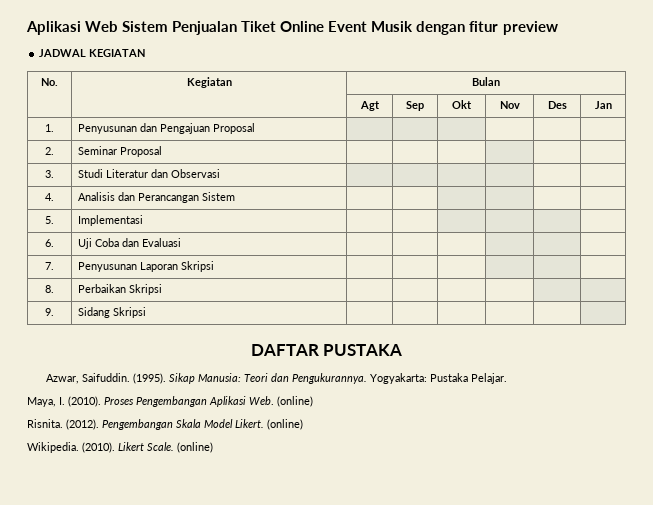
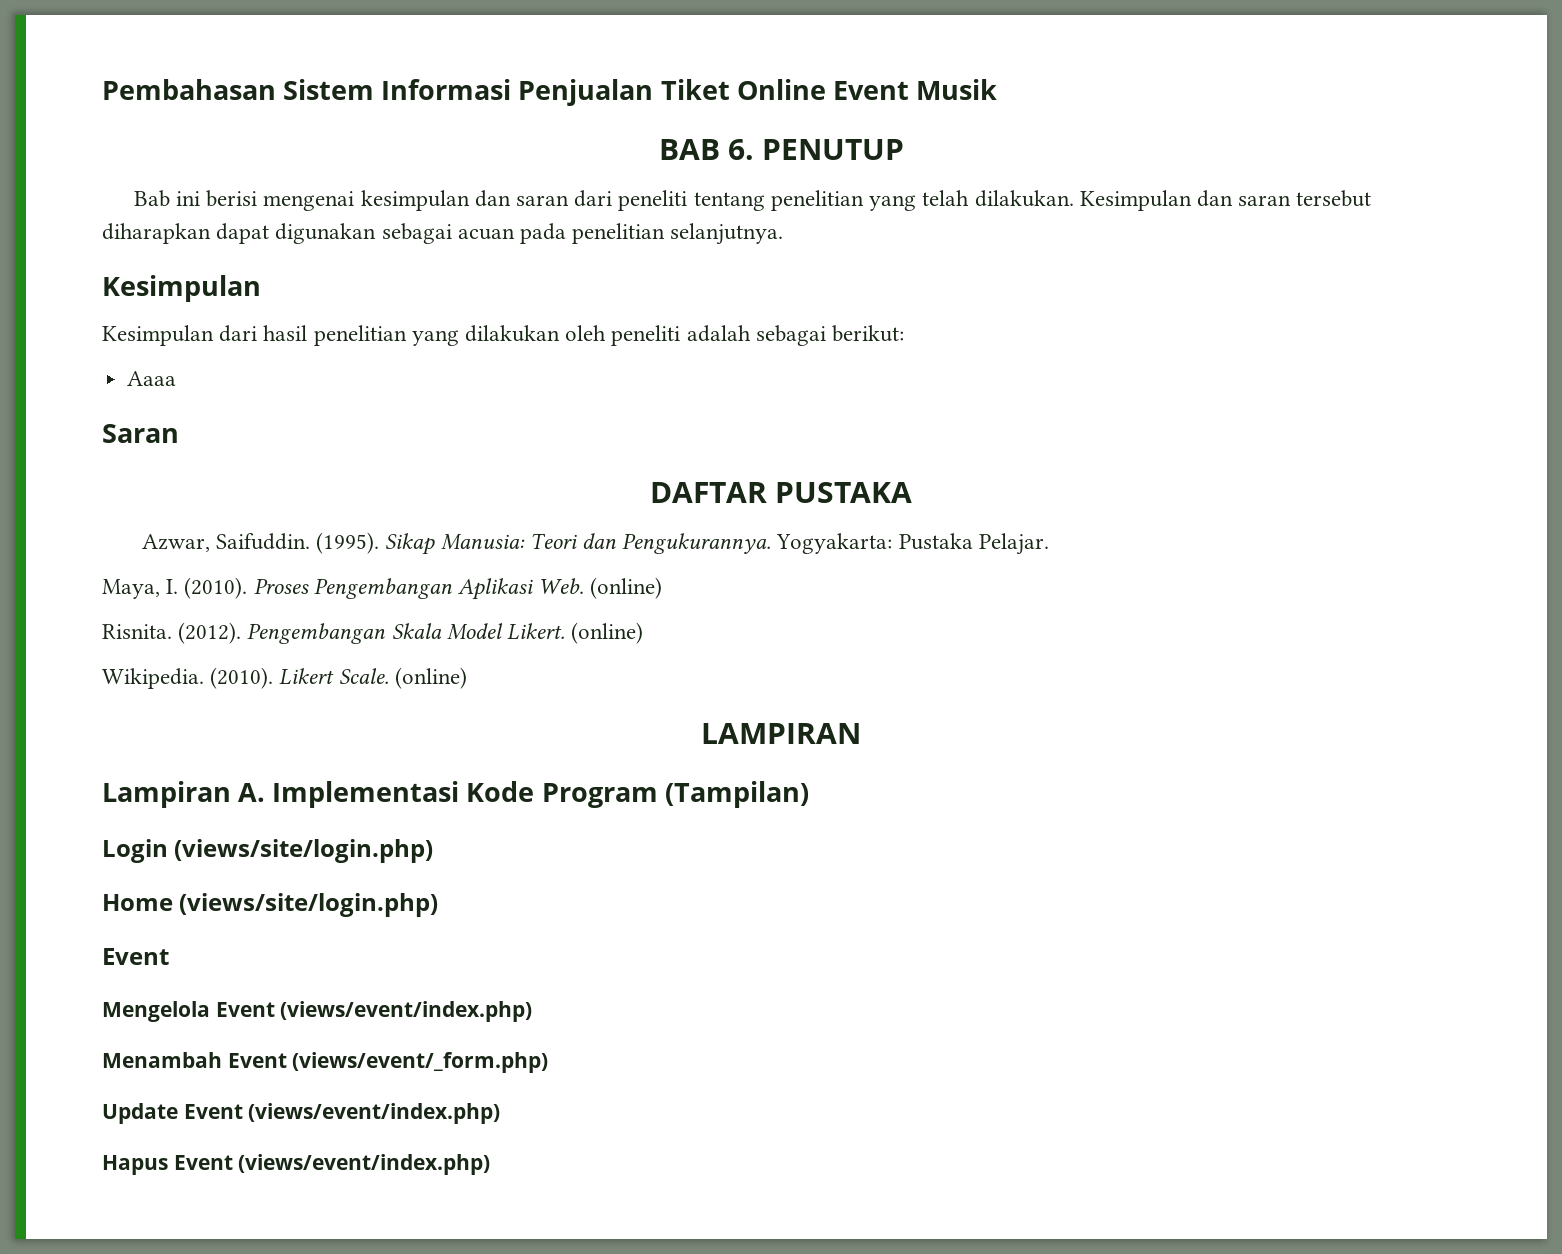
[26,21,169,35] Aplikasi Web Sistem -> [102,79,512,100] Pembahasan Sistem Informasi
[416,21,558,35] [39,49,146,57] [41,78,58,86] [186,77,232,88] [471,77,500,86] [359,101,380,111] [406,101,424,111] [452,100,472,109] [499,101,520,109] [547,101,567,109] [594,101,612,109] [45,124,54,132] [77,123,255,134] [45,147,54,155] [77,146,162,157] [45,170,54,178] [77,169,220,178] [45,193,54,201] [77,192,235,203] [45,216,54,224] [77,215,143,226] [45,239,54,247] [77,238,181,249] [45,262,54,270] [77,261,214,272] [45,285,54,293] [77,284,162,295] [45,308,54,316] [77,307,146,318] dengan fitur preview // JADWAL KEGIATAN // No. | Kegiatan | Bulan // | | Agt | Sep | Okt | Nov | Des | Jan // 1. | Penyusunan dan Pengajuan Proposal | | | | | | // 2. | Seminar Proposal | | | | | | // 3. | Studi Literatur dan Observasi | | | | | | // 4. | Analisis dan Perancangan Sistem | | | | | | // 5. | Implementasi | | | | | | // 6. | Uji Coba dan Evaluasi | | | | | | // 7. | Penyusunan Laporan Skripsi | | | | | | // 8. | Perbaikan Skripsi | | | | | | // 9. | Sidang Skripsi | | | | | | -> [658,139,904,160] [133,190,1372,211] [102,223,784,245] [102,275,261,302] [102,325,905,346] [127,371,177,386] [102,424,179,443] // BAB 6. PENUTUP // Bab ini berisi mengenai kesimpulan dan saran dari peneliti tentang penelitian yang telah dilakukan. Kesimpulan dan saran tersebut diharapkan dapat digunakan sebagai acuan pada penelitian selanjutnya. // Kesimpulan // Kesimpulan dari hasil penelitian yang dilakukan oleh peneliti adalah sebagai berikut: // Aaaa // Saran
(213, 447) none -> [701,723,861,744] [102,781,809,808] [102,839,434,863] [102,893,439,917] [102,948,169,965] [102,1001,533,1022] [102,1052,549,1073] [102,1103,501,1124] [102,1154,491,1175] // LAMPIRAN // Lampiran A. Implementasi Kode Program (Tampilan) // Login (views/site/login.php) // Home (views/site/login.php) // Event // Mengelola Event (views/event/index.php) // Menambah Event (views/event/_form.php) // Update Event (views/event/index.php) // Hapus Event (views/event/index.php)

